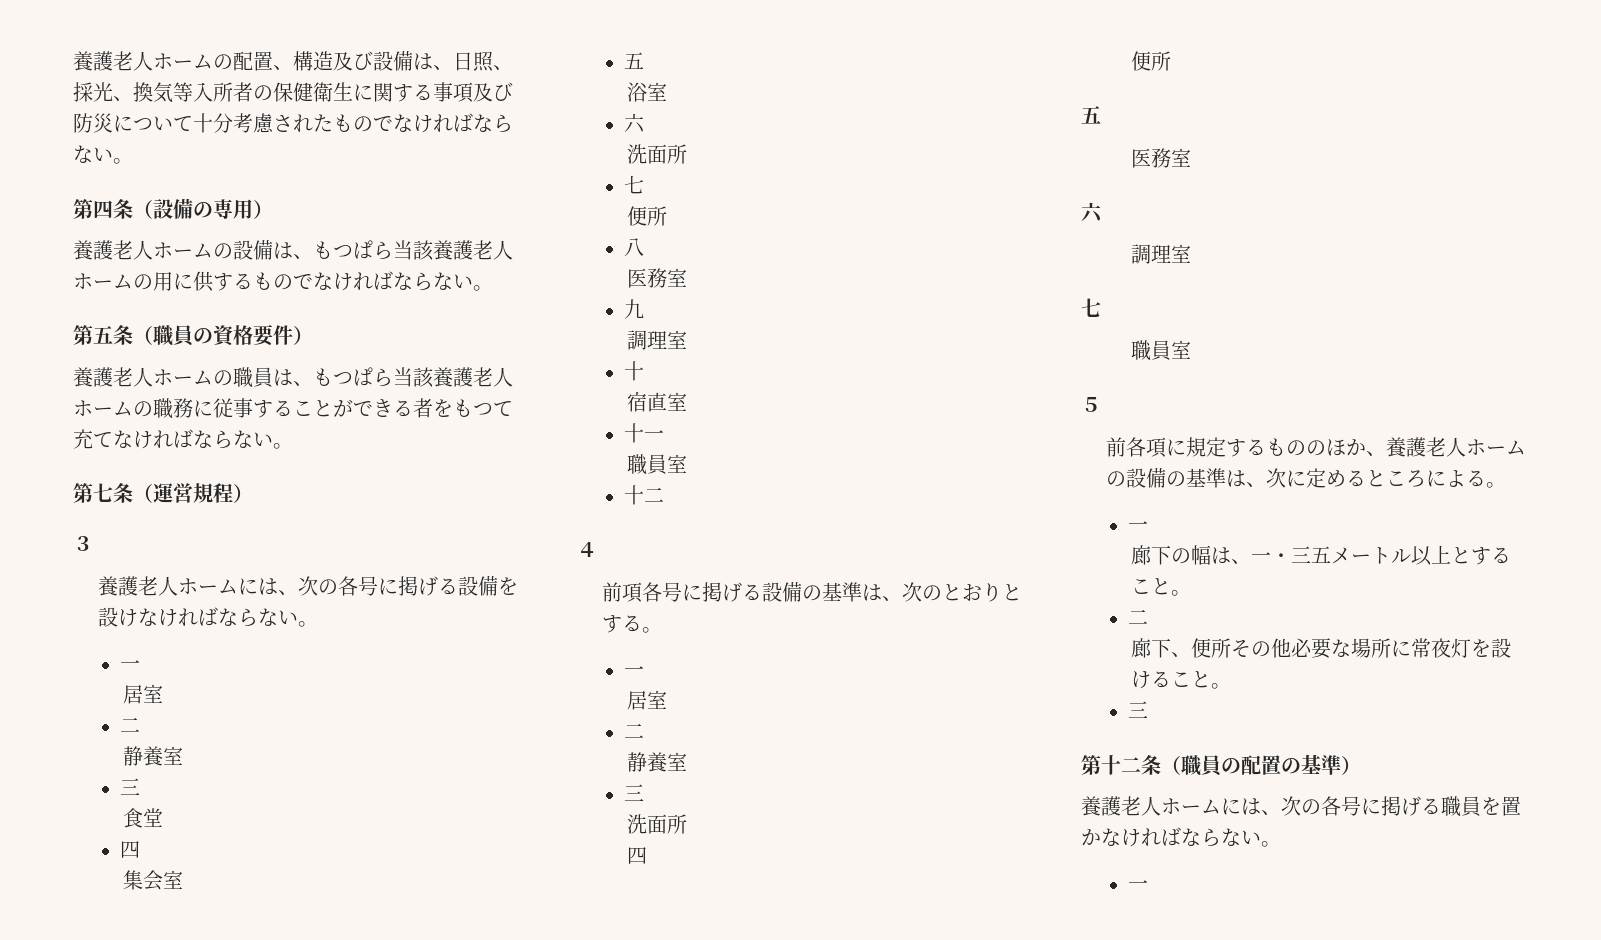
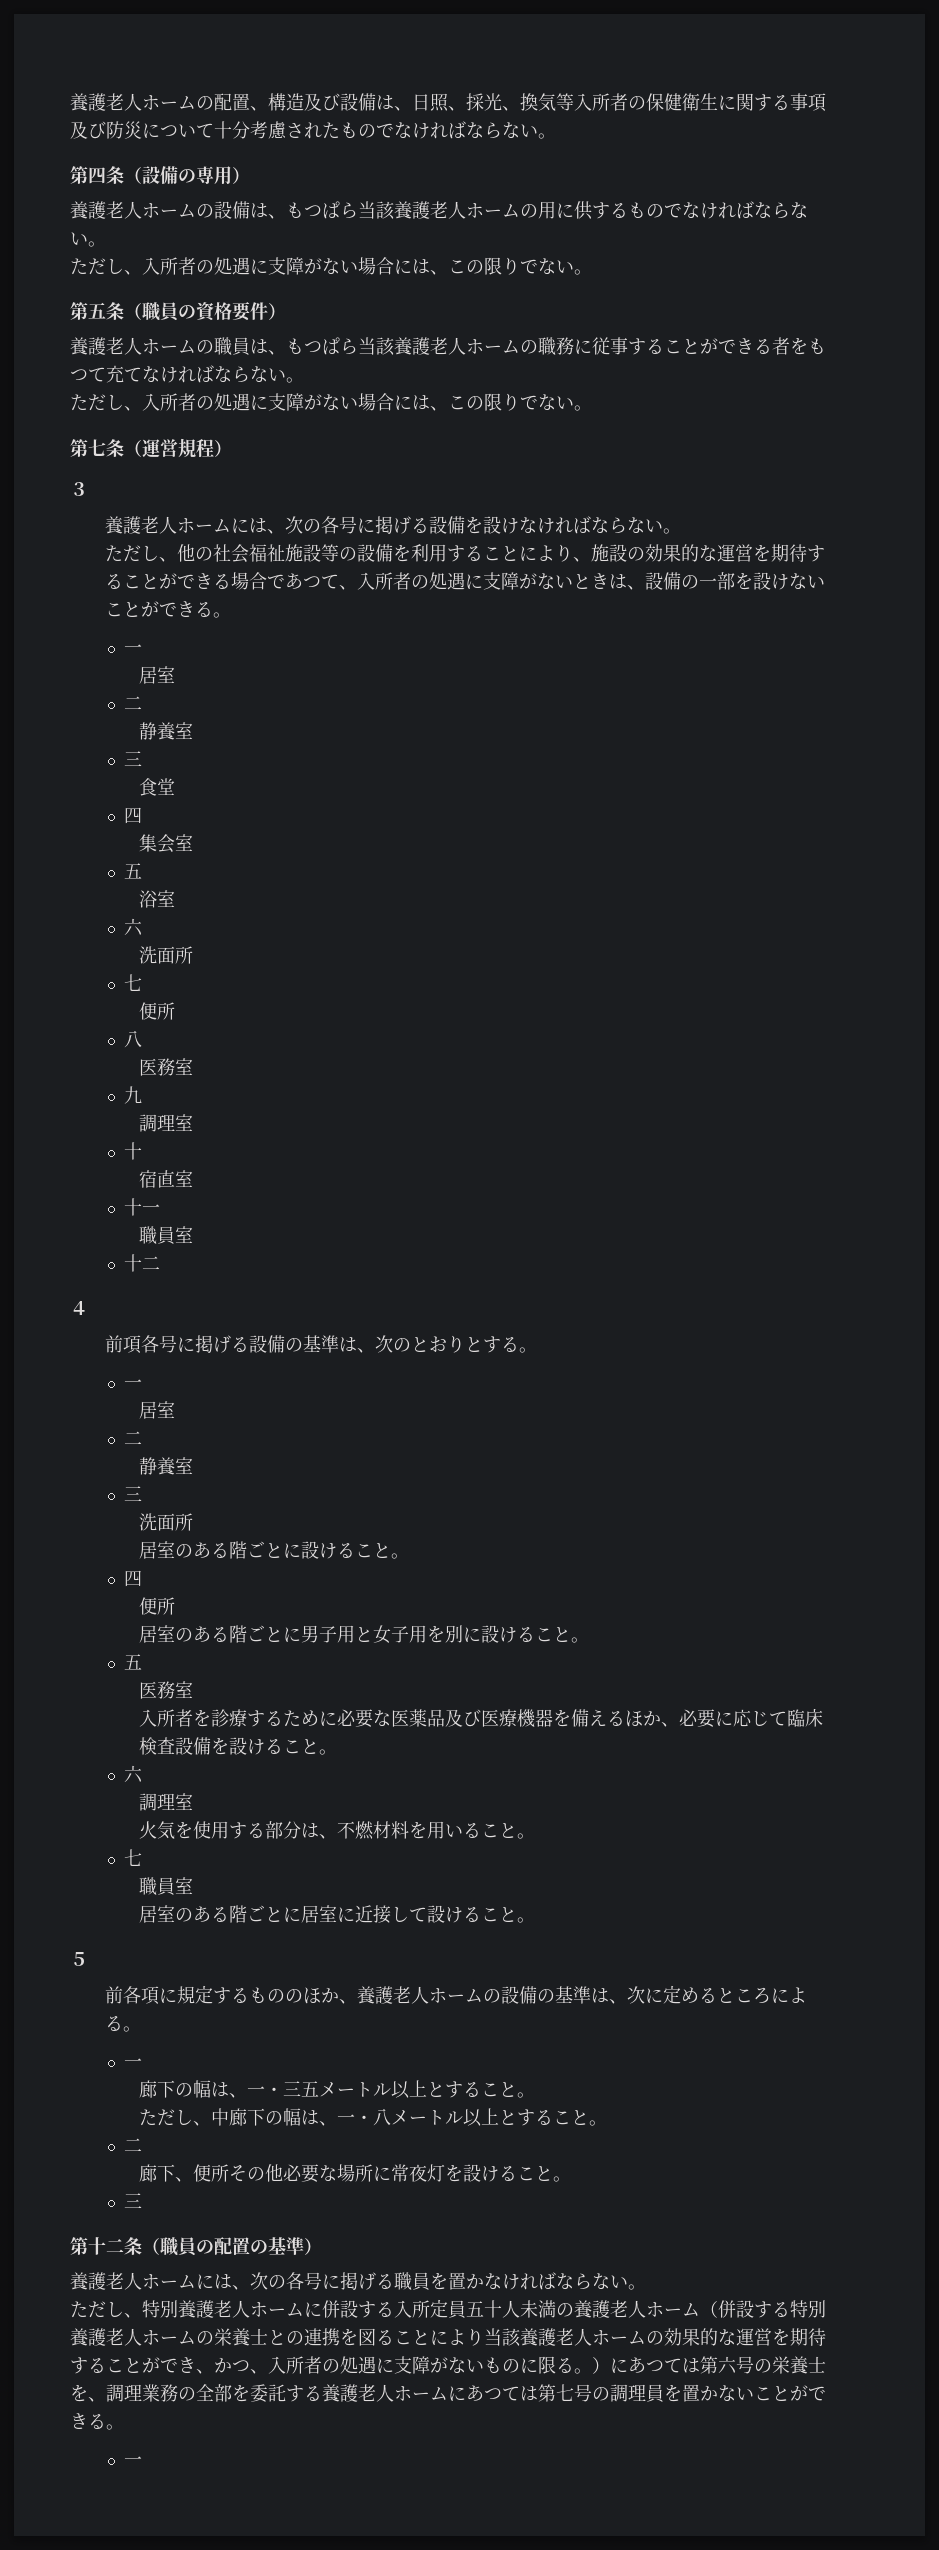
(493, 288) none -> [70,257,592,275] // ただし、入所者の処遇に支障がない場合には、この限りでない。
(293, 446) none -> [70,393,592,411] // ただし、入所者の処遇に支障がない場合には、この限りでない。
(319, 624) none -> [104,544,825,563] [104,572,825,590] [104,601,231,618] // ただし、他の社会福祉施設等の設備を利用することにより、施設の効果的な運営を期待することができる場合であつて、入所者の処遇に支障がないときは、設備の一部を設けないことができる。
[627,847,648,864] [1131,51,1172,71] [1081,106,1101,124] [1131,148,1192,168] [1081,202,1103,223] [1131,244,1192,264] [1081,298,1101,317] [1131,340,1192,361] 四 // 便所 // 五 // 医務室 // 六 // 調理室 // 七 // 職員室 -> [139,1541,410,1559] [124,1570,143,1587] [139,1597,176,1615] [139,1625,590,1644] [124,1654,143,1670] [139,1681,194,1699] [139,1708,824,1728] [139,1737,338,1755] [124,1765,144,1783] [139,1793,194,1811] [139,1821,536,1840] [124,1849,143,1866] [139,1877,194,1895] [139,1905,536,1924] 居室のある階ごとに設けること。 // 四 // 便所 // 居室のある階ごとに男子用と女子用を別に設けること。 // 五 // 医務室 // 入所者を診療するために必要な医薬品及び医療機器を備えるほか、必要に応じて臨床検査設備を設けること。 // 六 // 調理室 // 火気を使用する部分は、不燃材料を用いること。 // 七 // 職員室 // 居室のある階ごとに居室に近接して設けること。
(1192, 593) none -> [139,2108,608,2127] // ただし、中廊下の幅は、一・八メートル以上とすること。
(1281, 844) none -> [70,2299,826,2318] [70,2328,826,2347] [70,2356,826,2374] [70,2384,826,2403] [70,2413,124,2430] // ただし、特別養護老人ホームに併設する入所定員五十人未満の養護老人ホーム（併設する特別養護老人ホームの栄養士との連携を図ることにより当該養護老人ホームの効果的な運営を期待することができ、かつ、入所者の処遇に支障がないものに限る。）にあつては第六号の栄養士を、調理業務の全部を委託する養護老人ホームにあつては第七号の調理員を置かないことができる。

